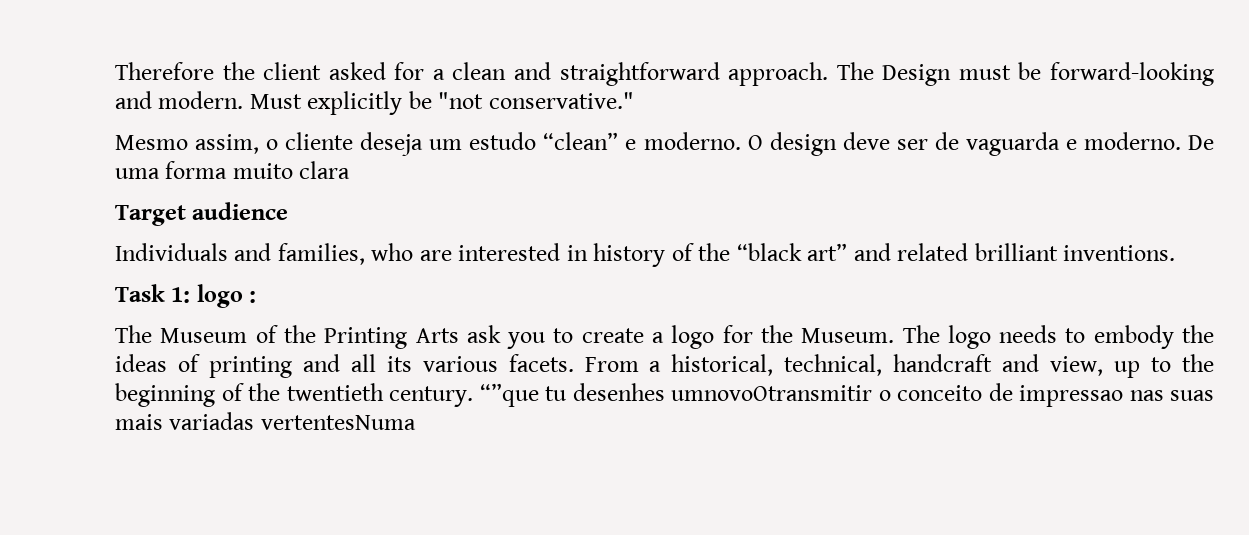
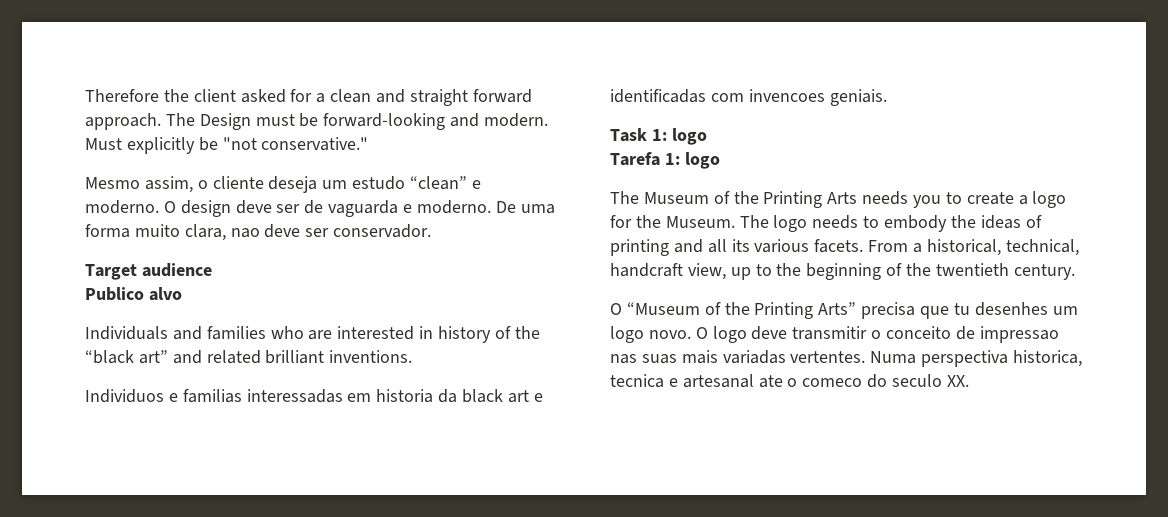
[559,62,720,86] straightforward -> [409,89,532,106] straight forward
[299,161,351,179] clara -> [184,224,432,241] clara, nao deve ser conservador.
(289, 211) none -> [85,287,182,301] // Publico alvo
[277,243,365,265] families, -> [206,326,266,340] families
(1176, 253) none -> [85,389,543,403] [610,89,887,106] // Individuos e familias interessadas em historia da black art e identificadas com invencoes geniais.
[249,290,257,303] : -> [610,152,720,169] // Tarefa 1: logo
[466,325,501,343] ask -> [862,191,909,205] needs
[1002,354,1040,372] and -> (683, 270) none
[479,383,872,407] “”que tu desenhes umnovoOtransmitir -> [610,302,1078,319] [610,326,868,343] // O “Museum of the Printing Arts” precisa que tu desenhes um logo novo. O logo deve transmitir
[260,415,416,430] vertentesNuma -> [790,350,1083,367] [610,374,969,388] vertentes. Numa perspectiva historica, tecnica e artesanal ate o comeco do seculo XX.

